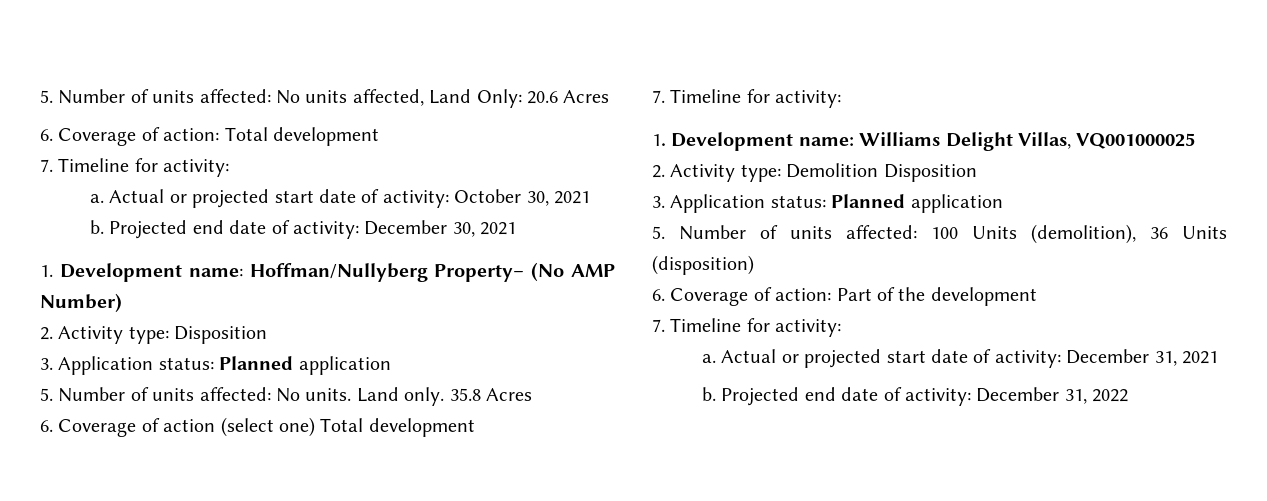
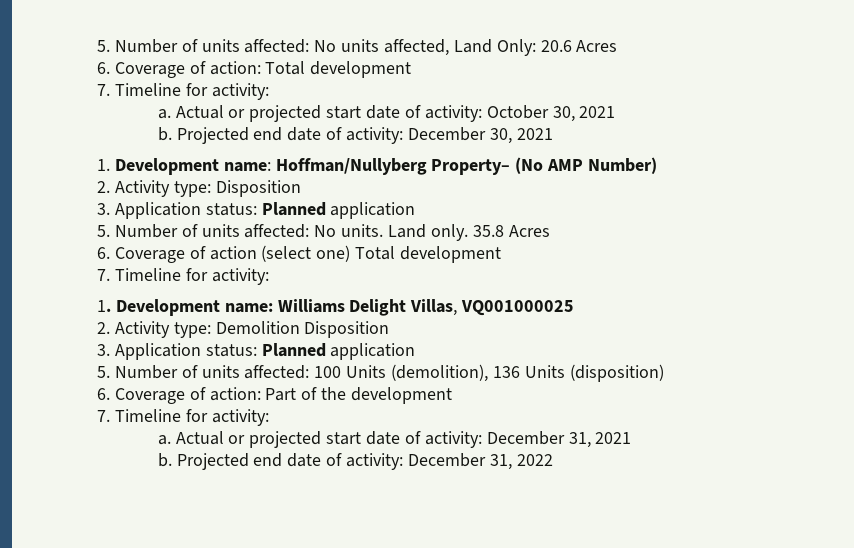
[1150,227,1168,239] 36 -> [492,366,520,378] 136

